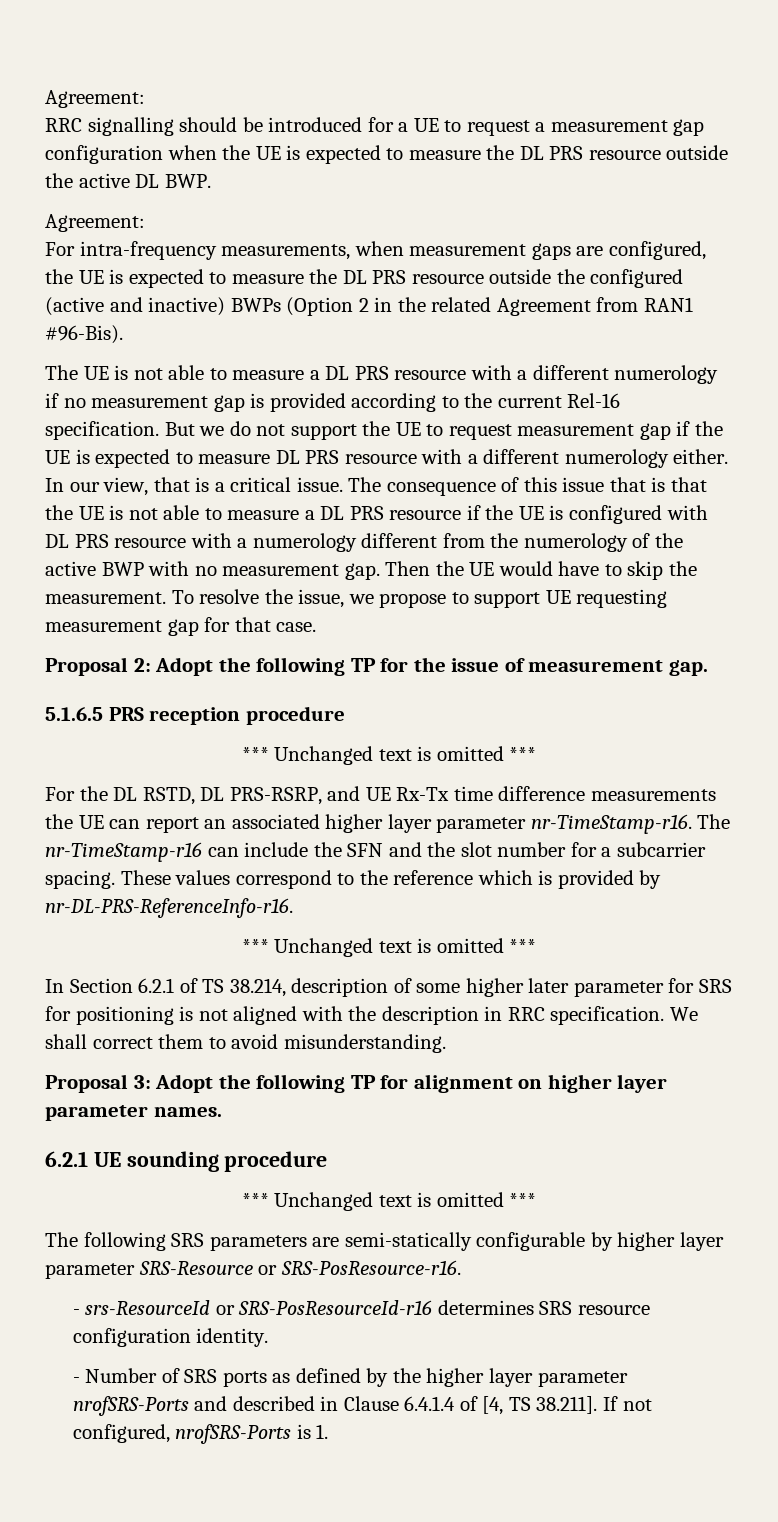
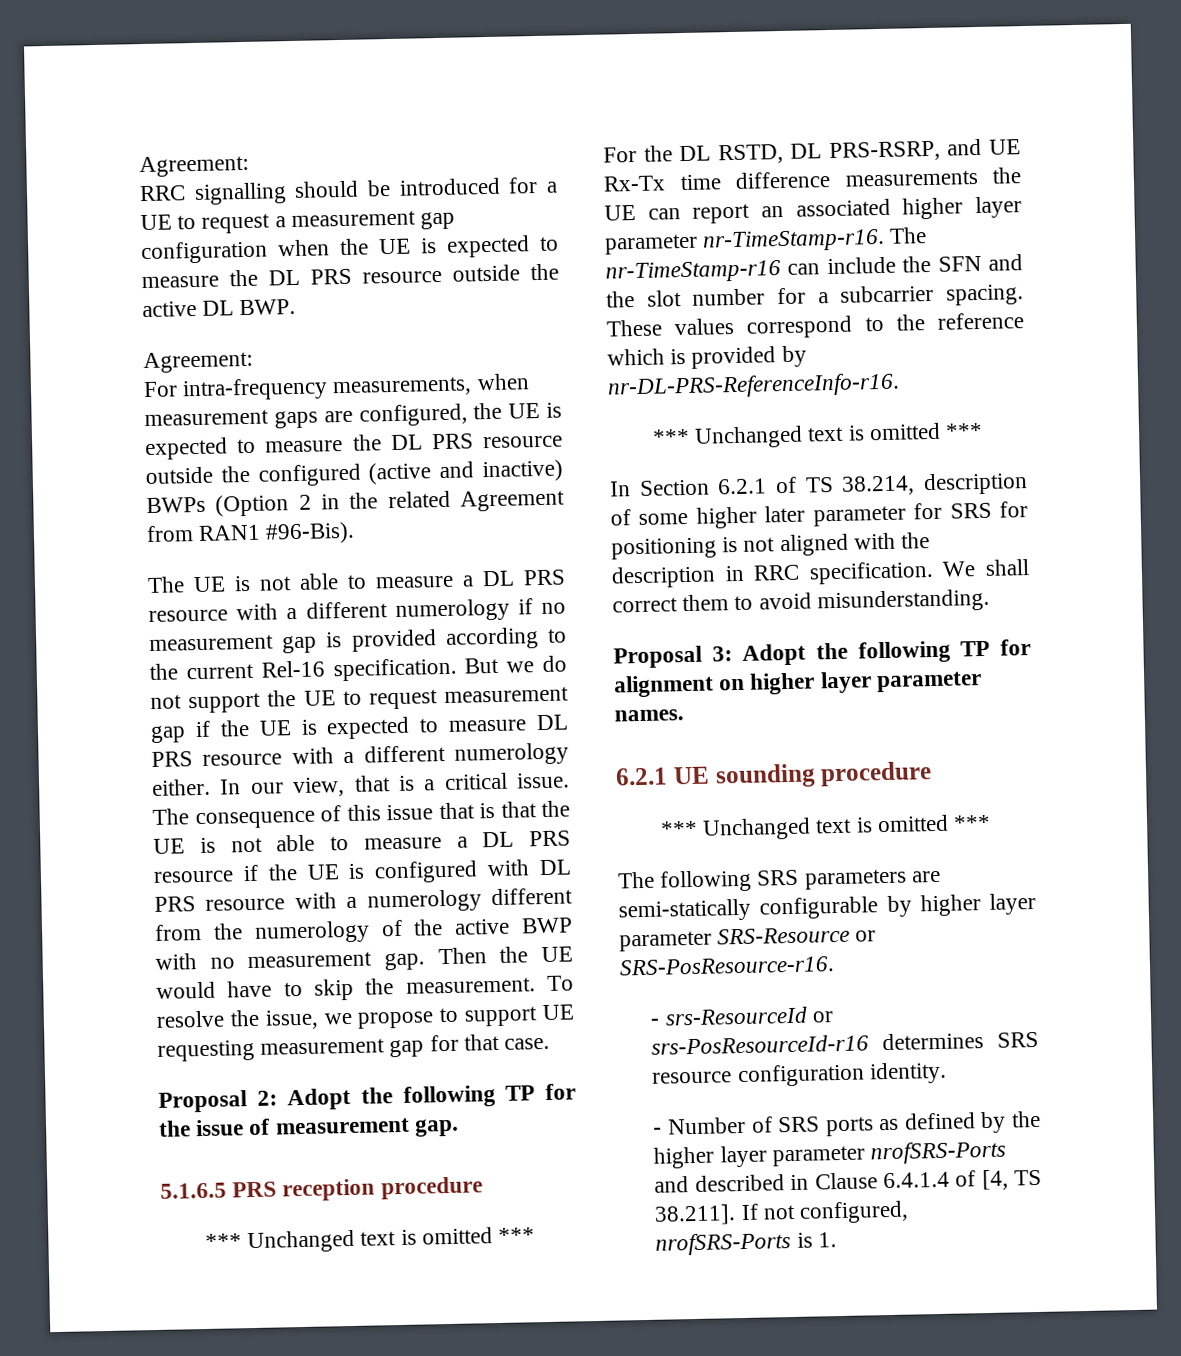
[238,1300,433,1315] SRS-PosResourceId-r16 -> [651,1034,870,1055] srs-PosResourceId-r16

